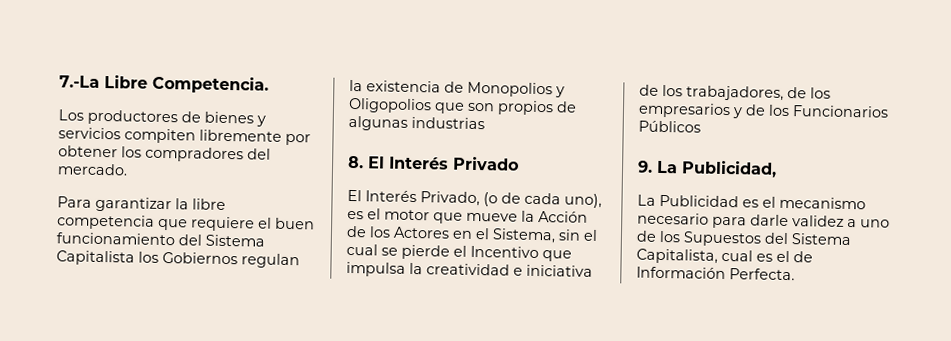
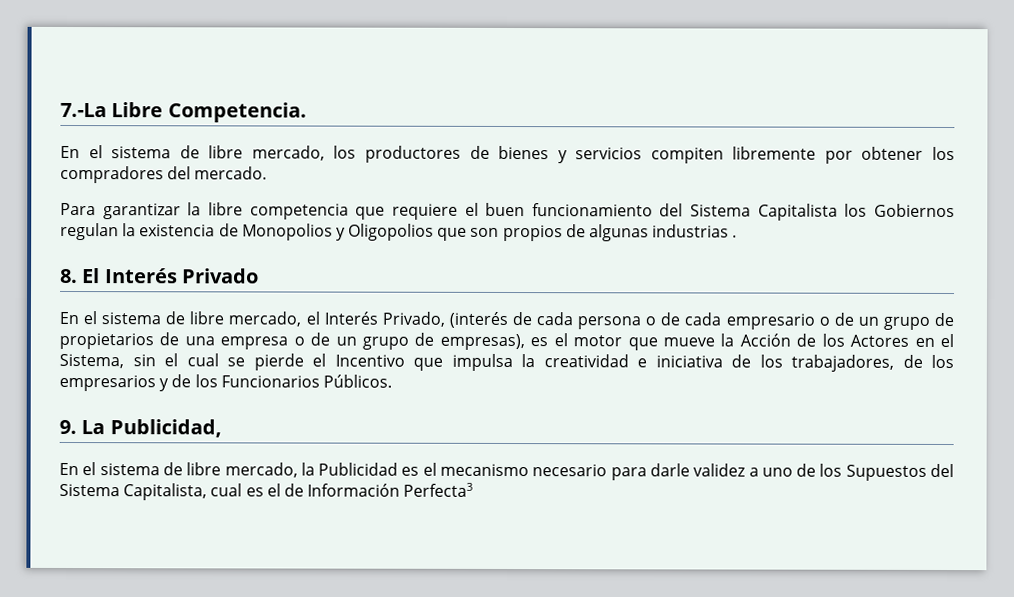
[58,109,84,121] Los -> [60,145,357,161] En el sistema de libre mercado, los
(485, 123) none -> [732,234,738,238] .
[347,189,362,202] El -> [59,311,320,327] En el sistema de libre mercado, el
[483,192,602,209] (o de cada uno), -> [448,311,954,330] [59,332,525,351] (interés de cada persona o de cada empresario o de un grupo de propietarios de una empresa o de un grupo de empresas),
[638,120,701,133] Públicos -> [322,374,392,388] Públicos.
[637,194,656,206] La -> [59,462,315,478] En el sistema de libre mercado, la
[729,268,795,281] Perfecta. -> [403,482,474,497] Perfecta3

